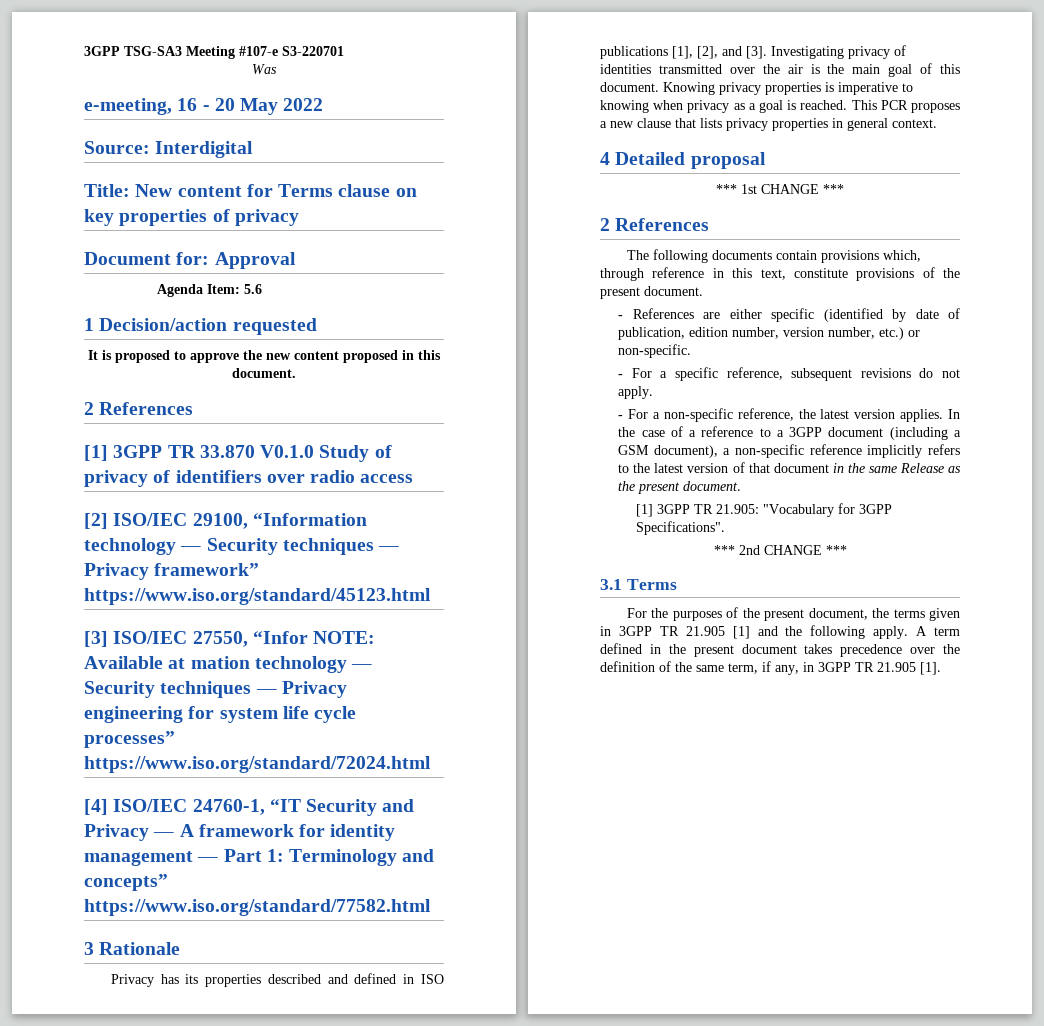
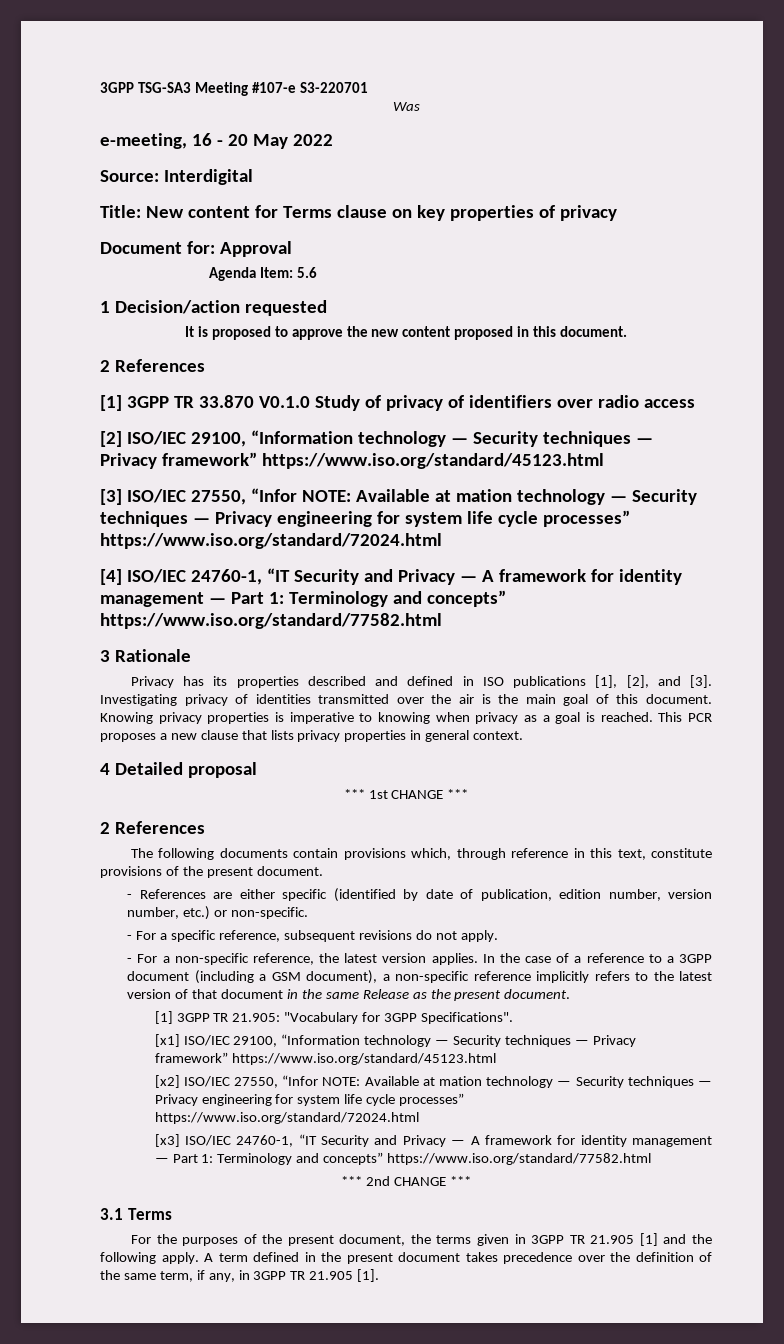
(726, 528) none -> [154,1034,636,1047] [154,1052,496,1065] [154,1075,712,1088] [154,1093,465,1106] [154,1112,419,1124] [154,1134,713,1147] [154,1152,652,1165] // [x1] ISO/IEC 29100, “Information technology — Security techniques — Privacy framework” https://www.iso.org/standard/45123.html // [x2] ISO/IEC 27550, “Infor NOTE: Available at mation technology — Security techniques — Privacy engineering for system life cycle processes” https://www.iso.org/standard/72024.html // [x3] ISO/IEC 24760-1, “IT Security and Privacy — A framework for identity management — Part 1: Terminology and concepts” https://www.iso.org/standard/77582.html

